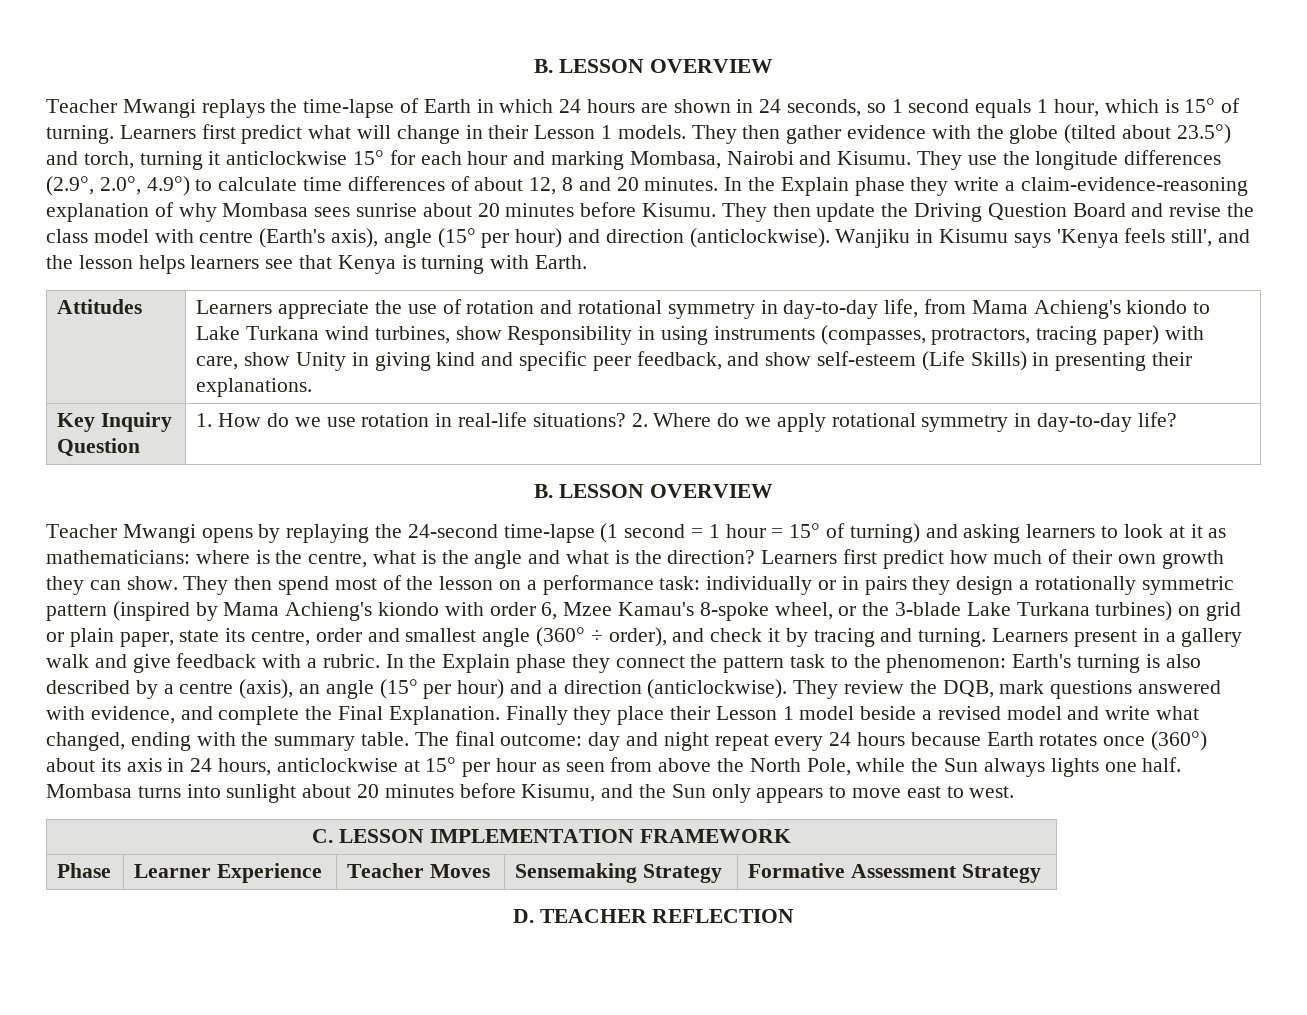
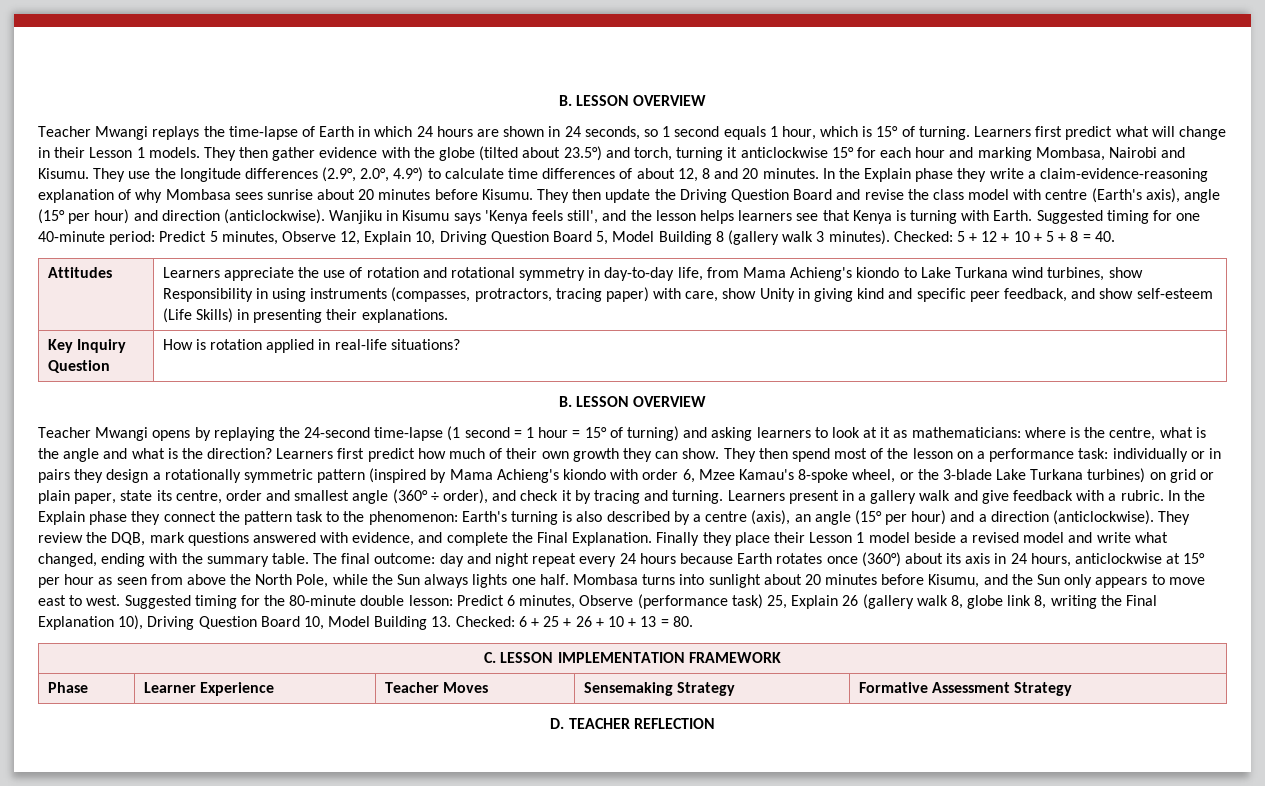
(588, 262) none -> [1036,210,1201,224] [38,230,1115,245] Suggested timing for one 40-minute period: Predict 5 minutes, Observe 12, Explain 10, Driving Question Board 5, Model Building 8 (gallery walk 3 minutes). Checked: 5 + 12 + 10 + 5 + 8 = 40.
[196,412,1177,432] 1. How do we use rotation in real-life situations? 2. Where do we apply rotational symmetry in day-to-day life? -> [162,339,460,353] How is rotation applied in real-life situations?
(1015, 792) none -> [124,594,1157,609] [38,615,693,630] Suggested timing for the 80-minute double lesson: Predict 6 minutes, Observe (performance task) 25, Explain 26 (gallery walk 8, globe link 8, writing the Final Explanation 10), Driving Question Board 10, Model Building 13. Checked: 6 + 25 + 26 + 10 + 13 = 80.

